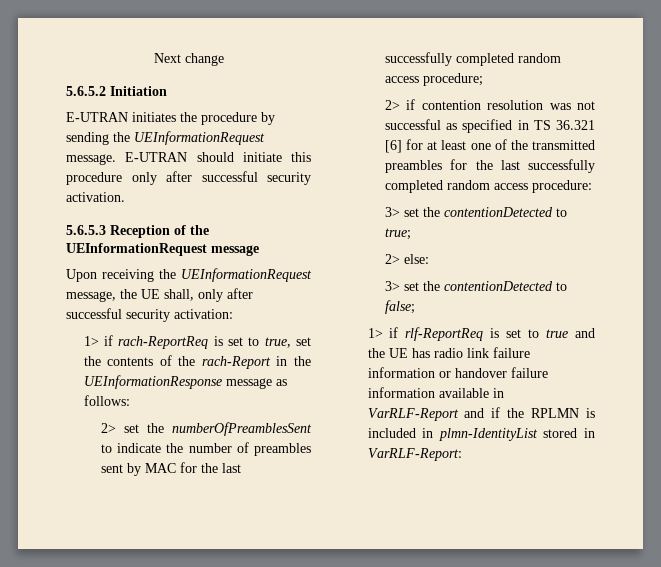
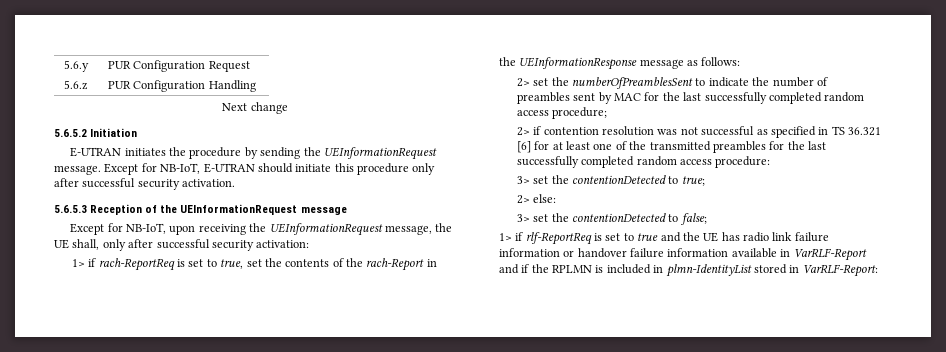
(153, 58) none -> [63,60,89,72] [107,60,250,72] [63,80,88,90] [107,80,256,92] 5.6.y | PUR Configuration Request // 5.6.z | PUR Configuration Handling //
(116, 159) none -> [104,163,201,175] Except for NB-IoT,
[66,269,97,282] Upon -> [70,223,196,235] Except for NB-IoT, upon

